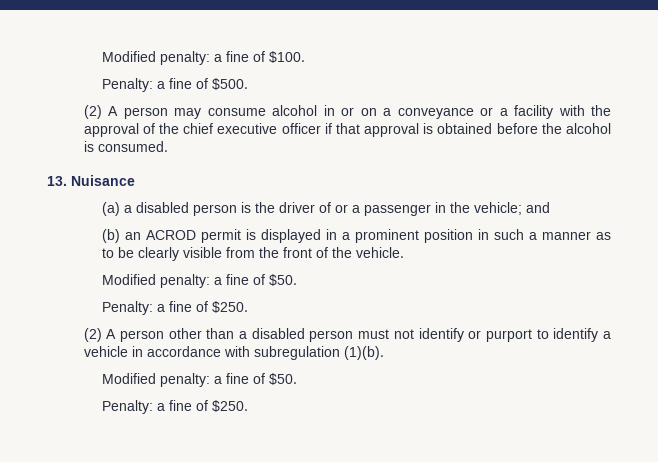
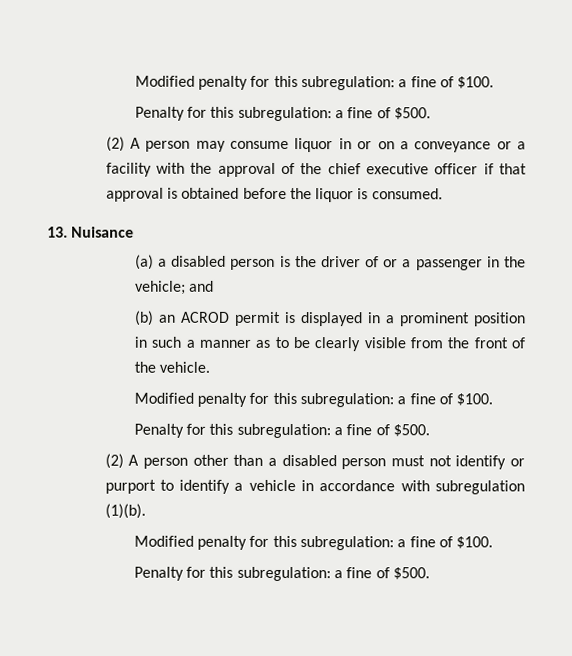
[101,51,305,65] [101,78,153,92] Modified penalty: a fine of $100. // Penalty: -> [134,75,495,91] [134,106,332,122] Modified penalty for this subregulation: a fine of $100. // Penalty for this subregulation:
[272,105,318,116] alcohol -> [294,138,334,153] liquor
[566,123,611,134] alcohol -> [315,188,355,203] liquor
[159,274,297,288] [101,301,248,315] penalty: a fine of $50. // Penalty: a fine of $250. -> [197,392,494,408] [133,423,431,439] penalty for this subregulation: a fine of $100. // Penalty for this subregulation: a fine of $500.
[159,373,297,387] [101,400,248,414] penalty: a fine of $50. // Penalty: a fine of $250. -> [197,535,494,551] [133,566,431,582] penalty for this subregulation: a fine of $100. // Penalty for this subregulation: a fine of $500.

